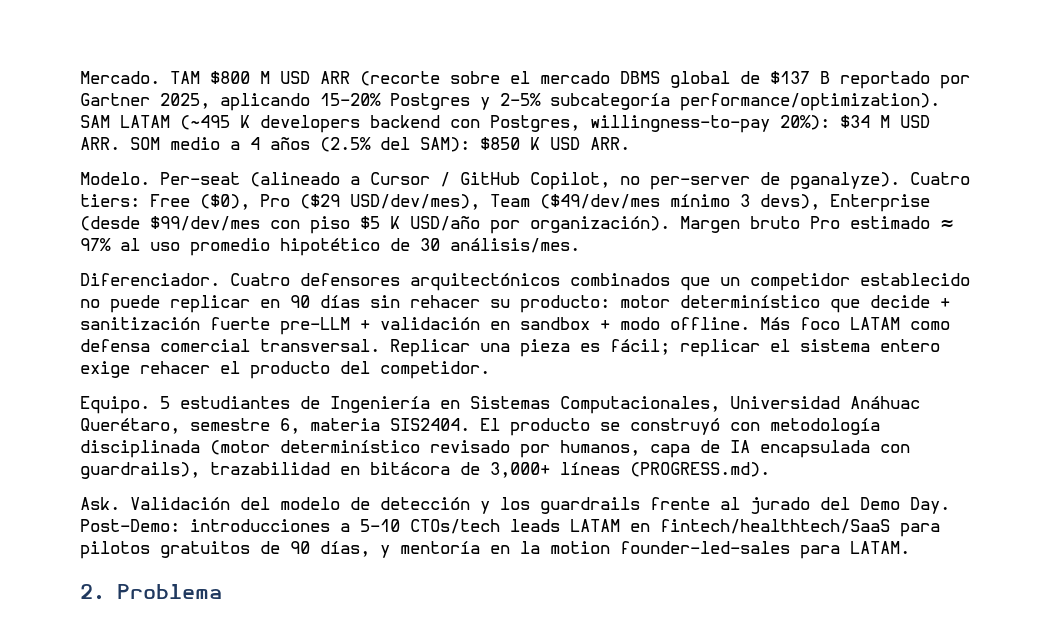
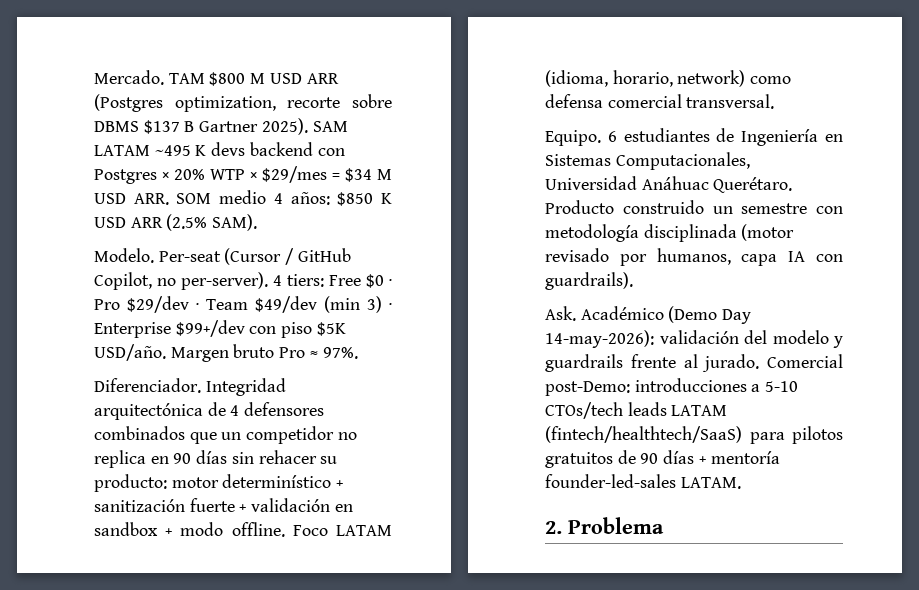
[360,71,970,89] [80,93,940,111] [80,115,830,133] (recorte sobre el mercado DBMS global de $137 B reportado por Gartner 2025, aplicando 15-20% Postgres y 2-5% subcategoría performance/optimization). SAM LATAM (~495 K developers backend con Postgres, willingness-to-pay 20%): -> [94,94,392,112] [94,118,348,135] [94,142,345,156] [94,166,340,184] (Postgres optimization, recorte sobre DBMS $137 B Gartner 2025). SAM LATAM ~495 K devs backend con Postgres × 20% WTP × $29/mes =
[230,137,630,152] a 4 años (2.5% del SAM): $850 K USD ARR. -> [273,192,393,206] [94,214,258,231] 4 años: $850 K USD ARR (2.5% SAM).
[250,172,430,187] (alineado a Cursor -> [224,248,282,265] (Cursor
[650,172,970,190] [80,194,930,212] [80,216,954,234] [80,238,580,256] [80,273,970,291] [80,295,250,313] per-server de pganalyze). Cuatro tiers: Free ($0), Pro ($29 USD/dev/mes), Team ($49/dev/mes mínimo 3 devs), Enterprise (desde $99/dev/mes con piso $5 K USD/año por organización). Margen bruto Pro estimado ≈ 97% al uso promedio hipotético de 30 análisis/mes. // Diferenciador. Cuatro defensores arquitectónicos combinados que un competidor establecido no puede replicar -> [181,272,392,290] [94,296,392,313] [94,320,346,338] [94,344,358,362] [94,378,286,396] [94,402,325,420] [94,426,357,444] [94,450,146,468] per-server). 4 tiers: Free $0 · Pro $29/dev · Team $49/dev (min 3) · Enterprise $99+/dev con piso $5K USD/año. Margen bruto Pro ≈ 97%. // Diferenciador. Integridad arquitectónica de 4 defensores combinados que un competidor no replica
[830,295,930,313] que decide -> (332, 481) none
[280,317,350,335] pre-LLM -> (235, 505) none
[760,317,900,330] Más foco LATAM -> [292,525,392,536] [545,70,746,87] Foco LATAM (idioma, horario, network)
[390,339,940,357] [80,361,490,379] Replicar una pieza es fácil; replicar el sistema entero exige rehacer el producto del competidor. -> (775, 101) none
[160,396,170,409] 5 -> [607,131,617,142] 6
[80,418,720,436] Querétaro, semestre 6, materia SIS2404. El producto se construyó -> [713,177,793,193] [545,200,808,214] Querétaro. Producto construido un semestre
[280,440,420,453] determinístico -> (795, 232) none
[700,440,910,458] [80,462,770,479] [80,497,950,514] [80,519,180,532] de IA encapsulada con guardrails), trazabilidad en bitácora de 3,000+ líneas (PROGRESS.md). // Ask. Validación del modelo de detección y los guardrails frente al jurado del Demo Day. Post-Demo: -> [788,251,843,262] [545,272,633,290] [545,306,752,324] [545,330,843,348] [545,354,843,372] [545,381,630,396] IA con guardrails). // Ask. Académico (Demo Day 14-may-2026): validación del modelo y guardrails frente al jurado. Comercial post-Demo:
[630,519,890,534] en fintech/healthtech/SaaS -> [545,426,742,443] (fintech/healthtech/SaaS)
[320,541,840,559] días, y mentoría en la motion founder-led-sales para -> [663,450,780,464] [545,474,676,488] días + mentoría founder-led-sales

